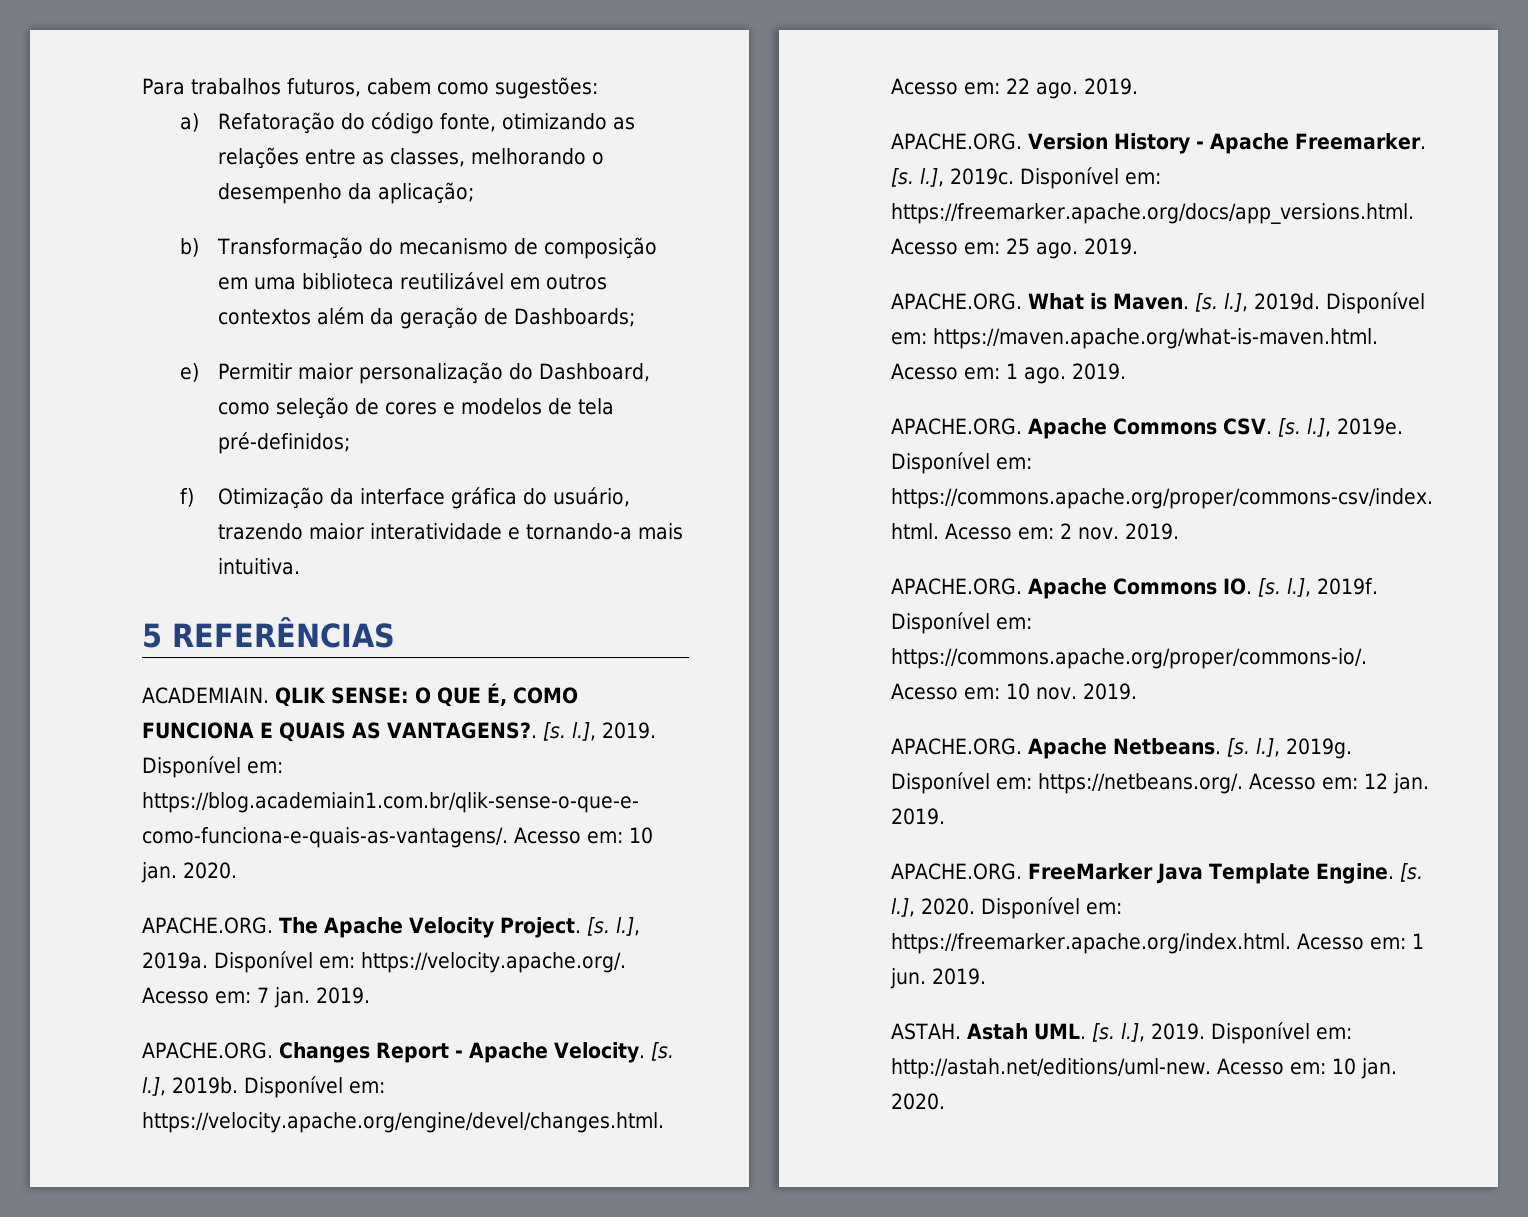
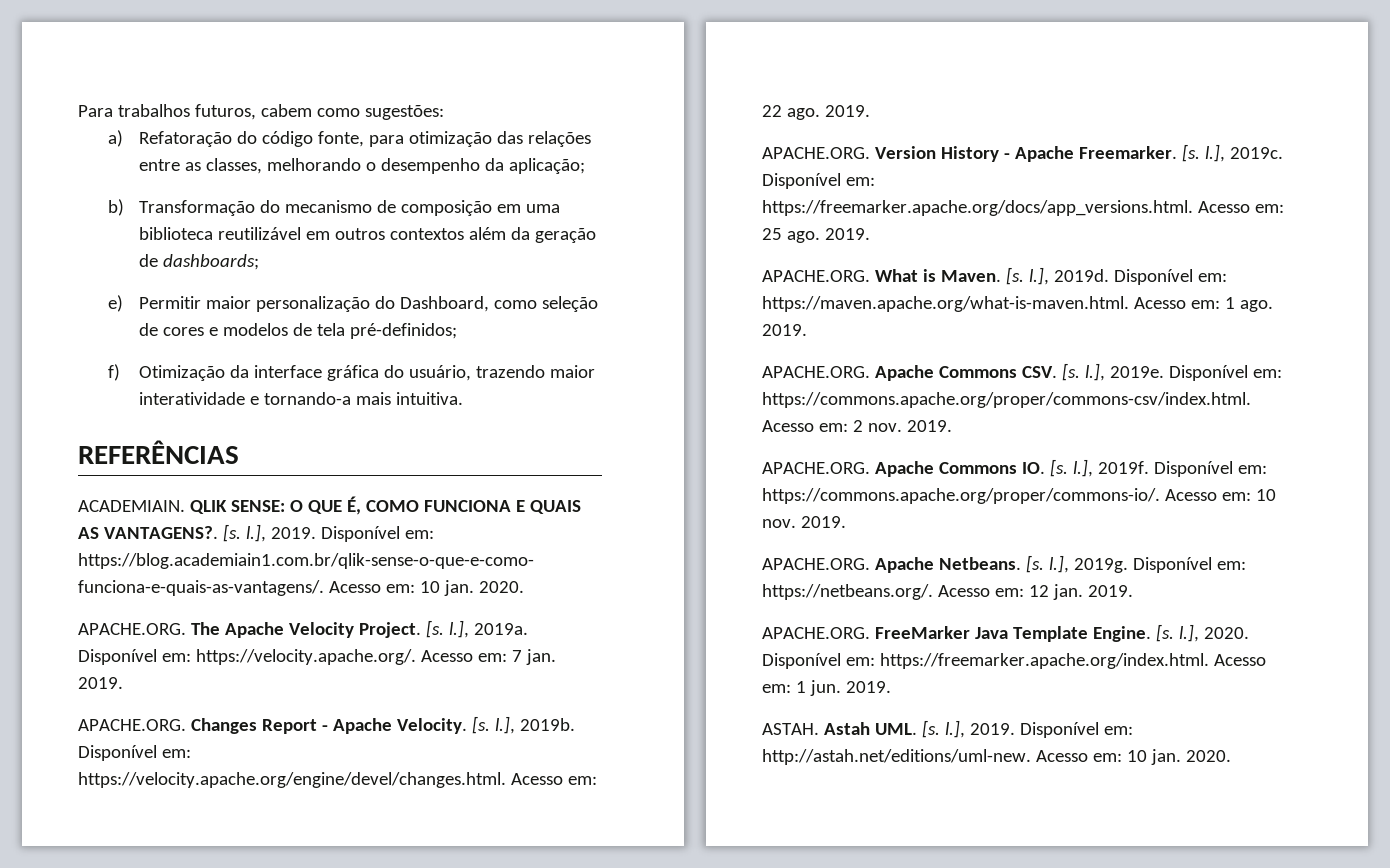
[502,113,636,130] otimizando as -> [368,131,523,147] para otimização das
[514,308,636,327] Dashboards; -> [162,254,259,270] dashboards;
[142,623,162,648] 5 -> (463, 398) none

